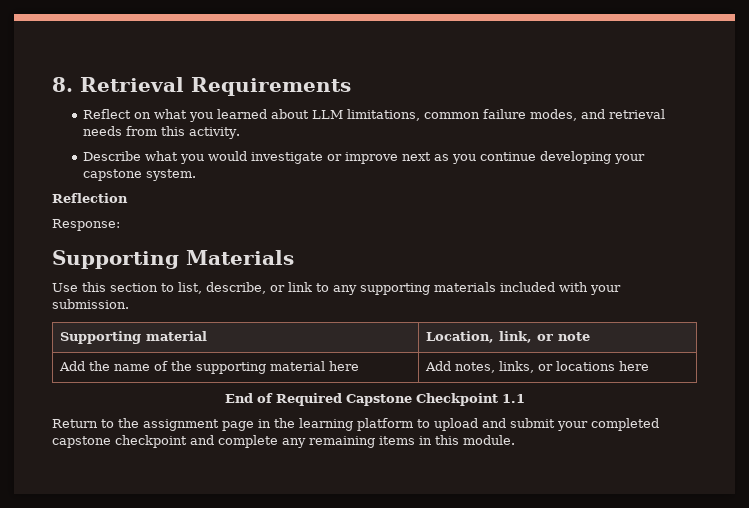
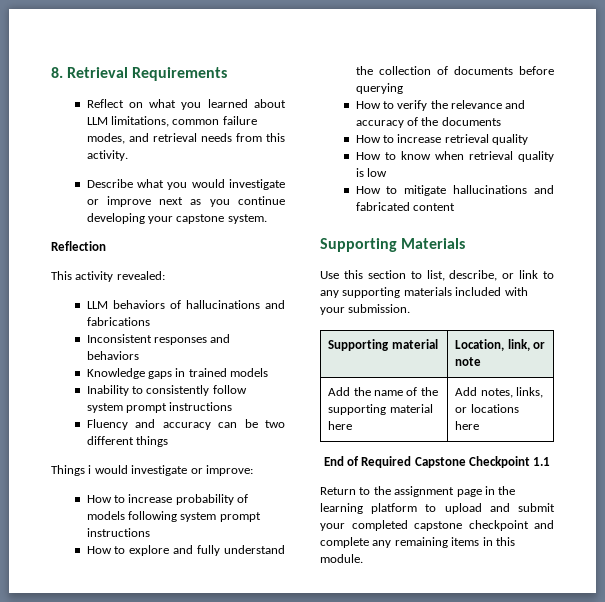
[52,219,120,231] Response: -> [51,271,165,282] [86,300,285,309] [86,317,150,326] [86,334,231,345] [86,351,139,360] [86,368,269,379] [86,385,247,396] [86,402,233,413] [86,419,285,430] [86,436,168,447] [51,465,253,476] [86,494,249,505] [86,511,261,522] [86,528,150,537] [86,545,285,556] [355,66,554,75] [355,83,403,94] [355,100,526,111] [355,117,501,128] [355,134,529,145] [355,151,554,162] [355,168,387,177] [355,185,554,196] [355,202,455,211] This activity revealed: // LLM behaviors of hallucinations and fabrications // Inconsistent responses and behaviors // Knowledge gaps in trained models // Inability to consistently follow system prompt instructions // Fluency and accuracy can be two different things // Things i would investigate or improve: // How to increase probability of models following system prompt instructions // How to explore and fully understand the collection of documents before querying // How to verify the relevance and accuracy of the documents // How to increase retrieval quality // How to know when retrieval quality is low // How to mitigate hallucinations and fabricated content

